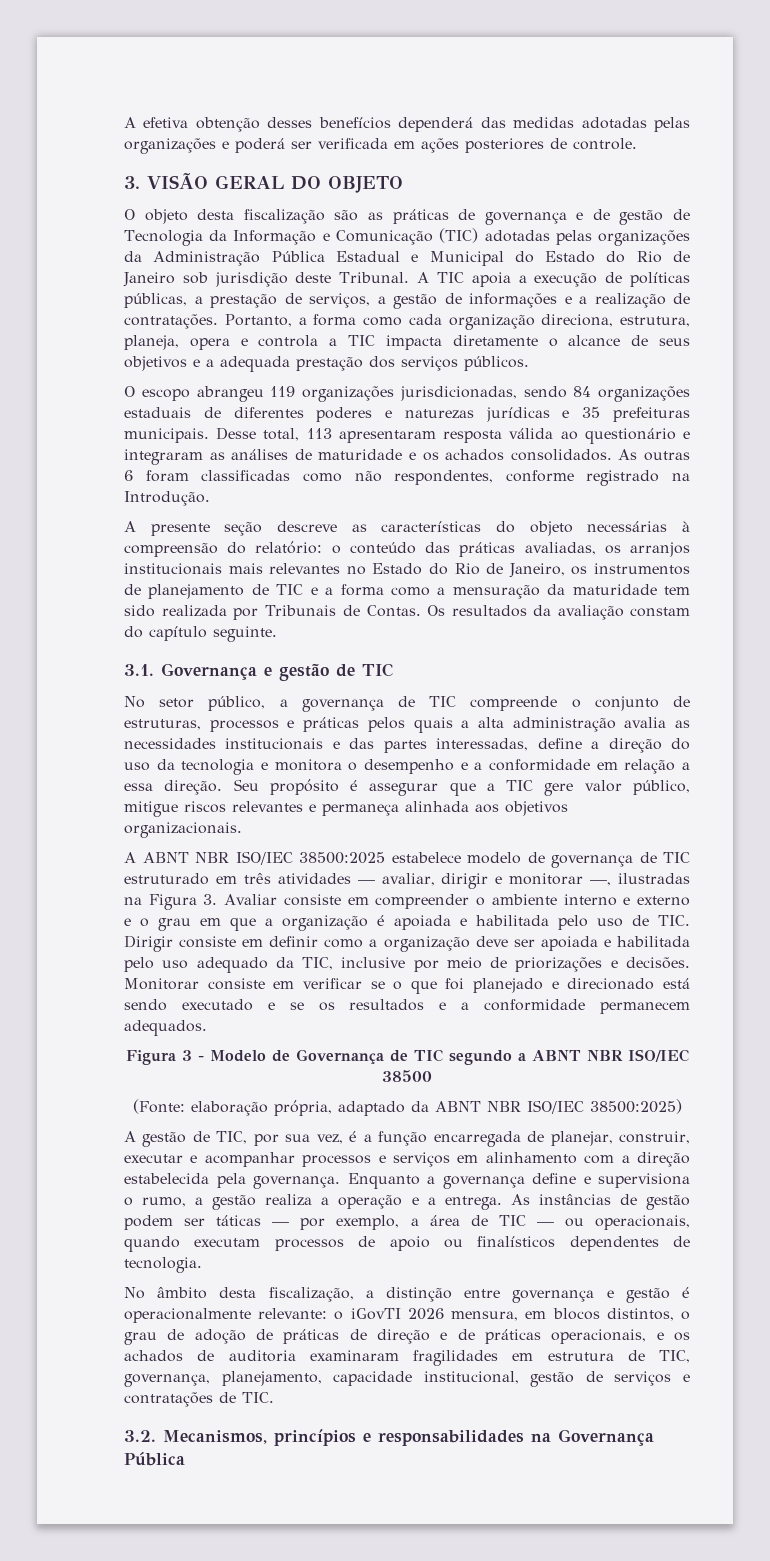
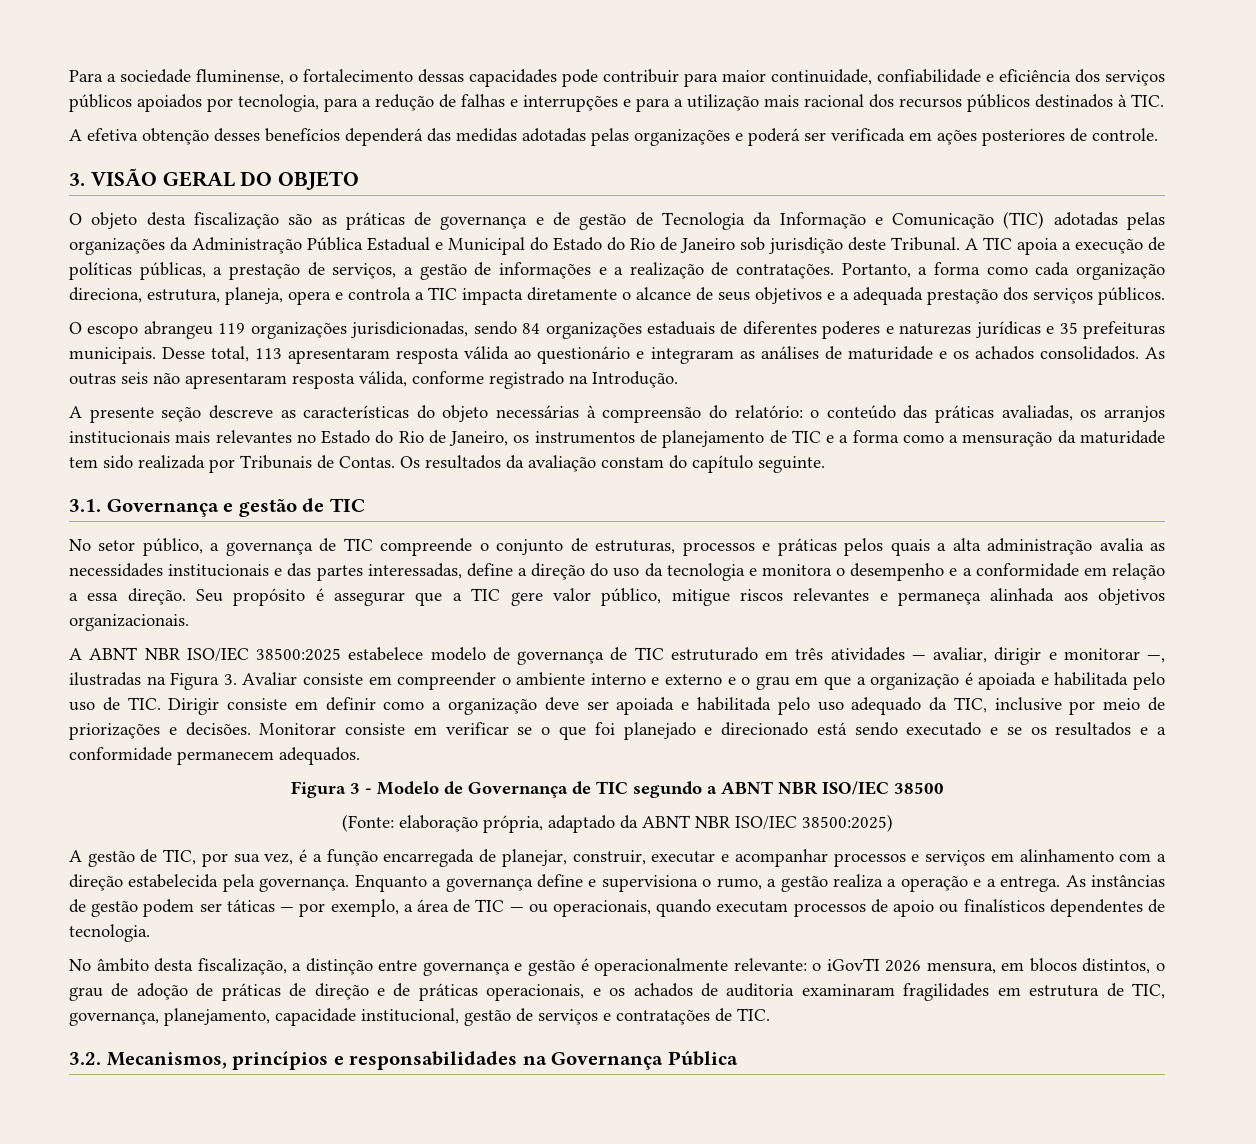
(124, 122) none -> [69,69,1165,87] [69,94,1164,112] Para a sociedade fluminense, o fortalecimento dessas capacidades pode contribuir para maior continuidade, confiabilidade e eficiência dos serviços públicos apoiados por tecnologia, para a redução de falhas e interrupções e para a utilização mais racional dos recursos públicos destinados à TIC. //
[124,470,494,485] 6 foram classificadas como não respondentes, -> [121,371,407,389] seis não apresentaram resposta válida,

